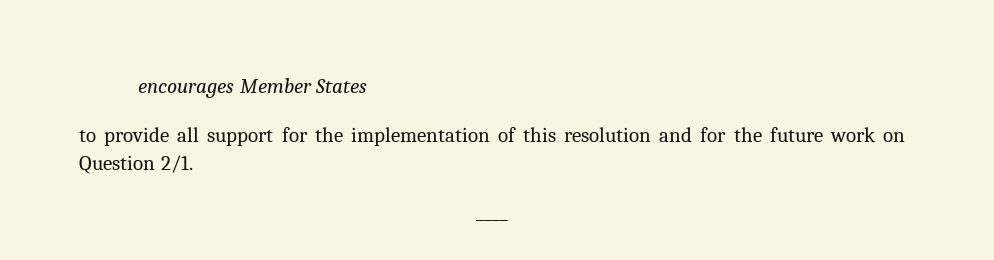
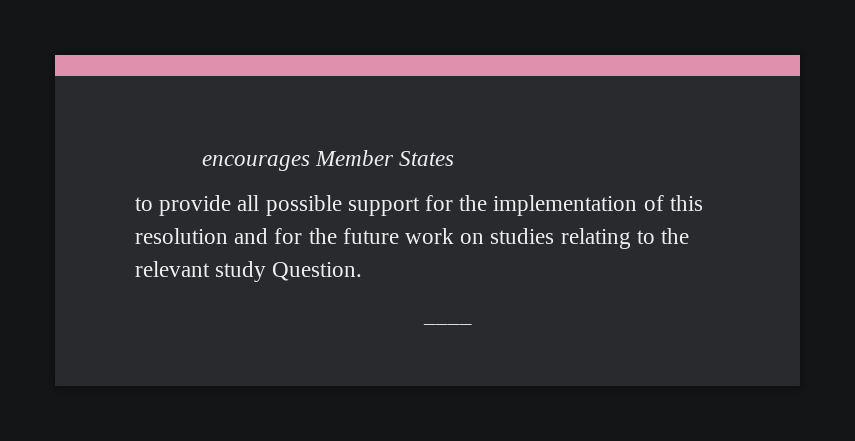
(200, 134) none -> [265,195,342,216] possible
[79,155,193,174] Question 2/1. -> [490,228,690,249] [135,261,363,282] studies relating to the relevant study Question.

